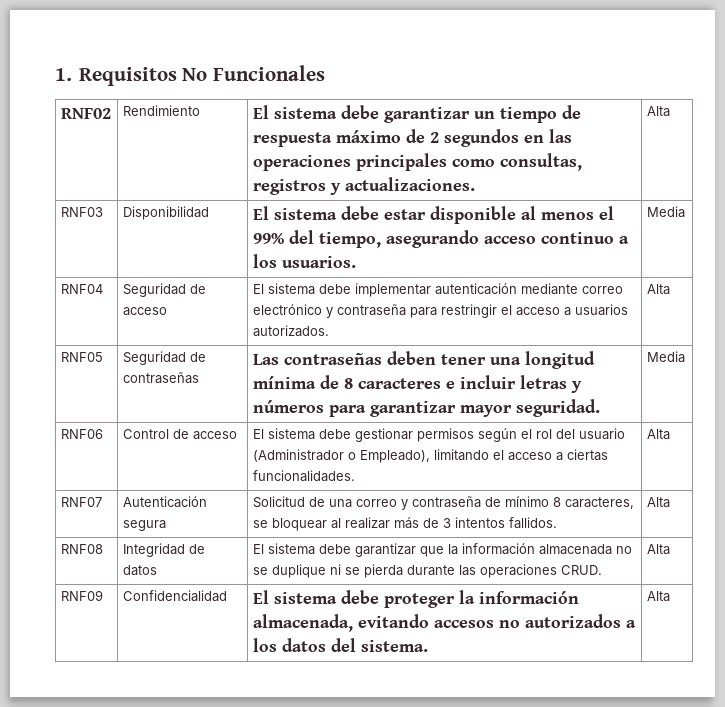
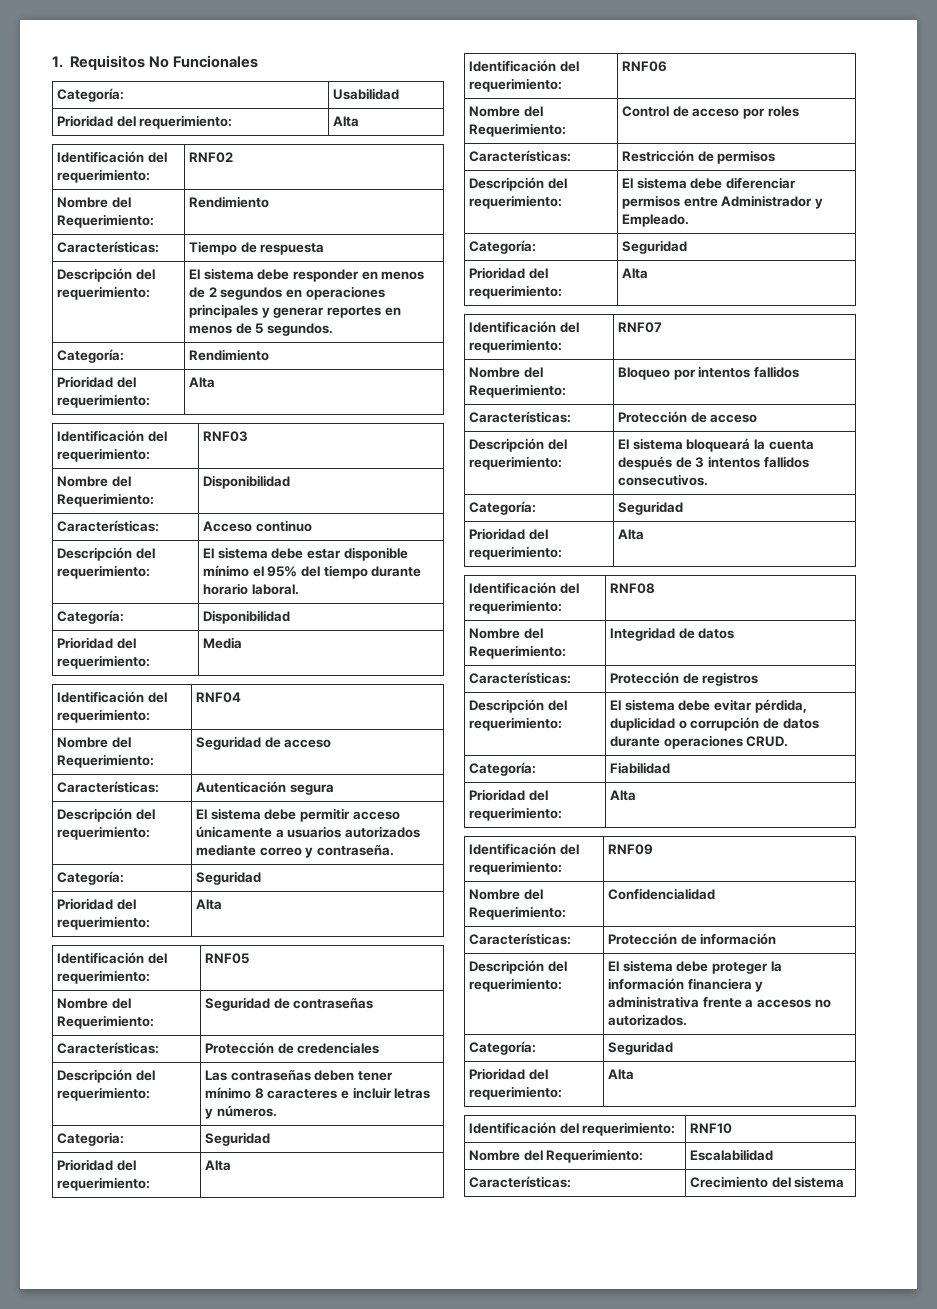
[60,108,111,119] [122,105,200,116] [252,105,581,123] [252,130,401,147] RNF02 | Rendimiento | El sistema debe garantizar un tiempo de respuesta máximo -> [57,88,125,102] [333,88,400,100] [57,115,233,129] [333,116,360,127] [57,151,167,163] [57,169,151,183] [189,152,234,163] [57,197,131,208] [57,214,155,228] [189,196,270,208] [57,241,160,253] [189,241,325,255] [57,268,155,282] [57,286,151,300] [189,268,425,282] Categoría: | Usabilidad // Prioridad del requerimiento: | Alta // Identificación del requerimiento: | RNF02 // Nombre del Requerimiento: | Rendimiento // Características: | Tiempo de respuesta // Descripción del requerimiento: | El sistema debe responder en menos
[548,129,572,143] las -> (303, 293) none
[451,153,582,171] [252,177,475,195] [646,106,670,117] [60,207,103,217] [122,206,209,220] como consultas, registros y actualizaciones. | Alta // RNF03 | Disponibilidad -> [261,306,401,318] [189,323,334,336] [57,349,125,363] [189,349,270,361] [57,376,136,388] [57,394,151,408] [189,377,216,388] [57,430,167,442] [57,448,151,462] [203,431,249,442] [57,476,131,487] [57,493,155,507] [203,475,291,489] [57,520,160,532] [203,520,312,532] [57,547,155,561] [57,565,151,579] y generar reportes en menos de 5 segundos. // Categoría: | Rendimiento // Prioridad del requerimiento: | Alta // Identificación del requerimiento: | RNF03 // Nombre del Requerimiento: | Disponibilidad // Características: | Acceso continuo // Descripción del requerimiento:
[520,206,614,220] [252,230,629,248] [252,254,356,268] [646,206,685,218] [60,284,103,294] [122,283,206,297] [122,307,167,316] [252,283,623,297] [252,304,628,318] [252,325,329,337] [646,284,670,295] [60,352,103,362] [122,351,206,365] [122,372,199,384] al menos el 99% del tiempo, asegurando acceso continuo a los usuarios. | Media // RNF04 | Seguridad de acceso | El sistema debe implementar autenticación mediante correo electrónico y contraseña para restringir el acceso a usuarios autorizados. | Alta // RNF05 | Seguridad de contraseñas -> [203,565,422,579] [203,583,299,595] [57,610,125,624] [203,610,291,624] [57,637,136,649] [57,655,151,669] [203,637,243,649] [57,691,167,703] [57,709,151,723] [196,692,242,703] [57,737,131,748] [57,754,155,768] [196,736,332,750] [57,781,160,793] [196,781,334,795] [57,808,155,822] [57,826,151,840] [196,808,400,822] [196,826,421,838] [196,844,395,858] [57,871,125,885] [196,871,262,885] [57,898,136,910] [57,916,151,930] [196,899,223,910] [57,952,167,964] [57,970,151,984] [205,953,250,964] [57,998,131,1009] [57,1015,155,1029] [205,997,374,1011] [57,1042,160,1054] [205,1042,380,1054] [57,1069,155,1083] [57,1087,151,1101] mínimo el 95% del tiempo durante horario laboral. // Categoría: | Disponibilidad // Prioridad del requerimiento: | Media // Identificación del requerimiento: | RNF04 // Nombre del Requerimiento: | Seguridad de acceso // Características: | Autenticación segura // Descripción del requerimiento: | El sistema debe permitir acceso únicamente a usuarios autorizados mediante correo y contraseña. // Categoría: | Seguridad // Prioridad del requerimiento: | Alta // Identificación del requerimiento: | RNF05 // Nombre del Requerimiento: | Seguridad de contraseñas // Características: | Protección de credenciales // Descripción del requerimiento:
[489,351,595,369] [252,375,339,389] una longitud mínima de -> [205,1087,252,1099] mínimo
[252,399,600,417] [646,351,685,363] [60,429,103,439] [122,429,237,440] [252,428,625,442] [252,449,608,463] [252,470,355,482] [646,429,670,440] [60,497,102,507] [122,496,207,508] [122,520,166,531] [252,496,634,510] [252,517,557,531] [646,497,670,508] [60,544,103,554] [122,543,205,557] [122,565,157,576] [252,543,632,557] [252,564,602,578] [646,544,670,555] [60,590,103,601] [122,590,227,602] números para garantizar mayor seguridad. | Media // RNF06 | Control de acceso | El sistema debe gestionar permisos según el rol del usuario (Administrador o Empleado), limitando el acceso a ciertas funcionalidades. | Alta // RNF07 | Autenticación segura | Solicitud de una correo y contraseña de mínimo 8 caracteres, se bloquear al realizar más de 3 intentos fallidos. | Alta // RNF08 | Integridad de datos | El sistema debe garantizar que la información almacenada no se duplique ni se pierda durante las operaciones CRUD. | Alta // RNF09 | Confidencialidad -> [216,1105,277,1117] [57,1132,125,1146] [205,1132,271,1146] [57,1159,136,1171] [57,1177,151,1191] [205,1160,232,1171] [469,60,579,72] [469,78,563,92] [622,61,668,72] [469,106,543,117] [469,123,567,137] [622,106,799,119] [469,150,572,162] [622,150,776,164] [469,177,567,191] [469,195,563,209] [622,177,797,189] [622,195,824,209] [622,214,690,227] [469,240,537,254] [622,240,688,254] [469,267,548,279] [469,285,563,299] [622,268,649,279] [469,321,579,333] [469,339,563,353] [618,322,663,333] [469,367,543,378] [469,384,567,398] [618,366,800,380] [469,411,572,423] [618,411,758,423] [469,438,567,452] [469,456,563,470] [618,438,814,452] [618,456,809,470] [618,474,709,486] [469,501,537,515] [618,501,684,515] [469,528,548,540] [469,546,563,560] [618,529,645,540] [469,582,579,594] [469,600,563,614] [610,583,656,594] [469,628,543,639] [469,645,567,659] [610,627,735,641] [469,672,572,684] [610,672,759,686] [469,699,567,713] [469,717,563,731] [610,699,807,713] [610,717,819,731] [610,735,789,749] [469,762,537,776] [610,762,671,774] [469,789,548,801] [469,807,563,821] [610,790,637,801] [469,843,579,855] [469,861,563,875] [608,844,654,855] [469,889,543,900] [469,906,567,920] [608,888,716,900] [469,933,572,945] [608,933,777,945] [469,960,567,974] [469,978,563,992] números. // Categoria: | Seguridad // Prioridad del requerimiento: | Alta // Identificación del requerimiento: | RNF06 // Nombre del Requerimiento: | Control de acceso por roles // Características: | Restricción de permisos // Descripción del requerimiento: | El sistema debe diferenciar permisos entre Administrador y Empleado. // Categoría: | Seguridad // Prioridad del requerimiento: | Alta // Identificación del requerimiento: | RNF07 // Nombre del Requerimiento: | Bloqueo por intentos fallidos // Características: | Protección de acceso // Descripción del requerimiento: | El sistema bloqueará la cuenta después de 3 intentos fallidos consecutivos. // Categoría: | Seguridad // Prioridad del requerimiento: | Alta // Identificación del requerimiento: | RNF08 // Nombre del Requerimiento: | Integridad de datos // Características: | Protección de registros // Descripción del requerimiento: | El sistema debe evitar pérdida, duplicidad o corrupción de datos durante operaciones CRUD. // Categoría: | Fiabilidad // Prioridad del requerimiento: | Alta // Identificación del requerimiento: | RNF09 // Nombre del Requerimiento: | Confidencialidad // Características: | Protección de información // Descripción del requerimiento:
[252,614,636,632] [252,638,428,652] [646,591,670,602] almacenada, evitando accesos no autorizados a los datos del sistema. | Alta -> [687,978,764,992] [608,996,831,1008] [608,1014,688,1026] [469,1041,537,1055] [608,1041,674,1055] [469,1068,548,1080] [469,1086,563,1100] [608,1069,635,1080] [469,1122,676,1136] [690,1123,733,1134] [469,1149,644,1163] [690,1149,774,1161] [469,1176,572,1188] [690,1176,845,1188] financiera y administrativa frente a accesos no autorizados. // Categoría: | Seguridad // Prioridad del requerimiento: | Alta // Identificación del requerimiento: | RNF10 // Nombre del Requerimiento: | Escalabilidad // Características: | Crecimiento del sistema

